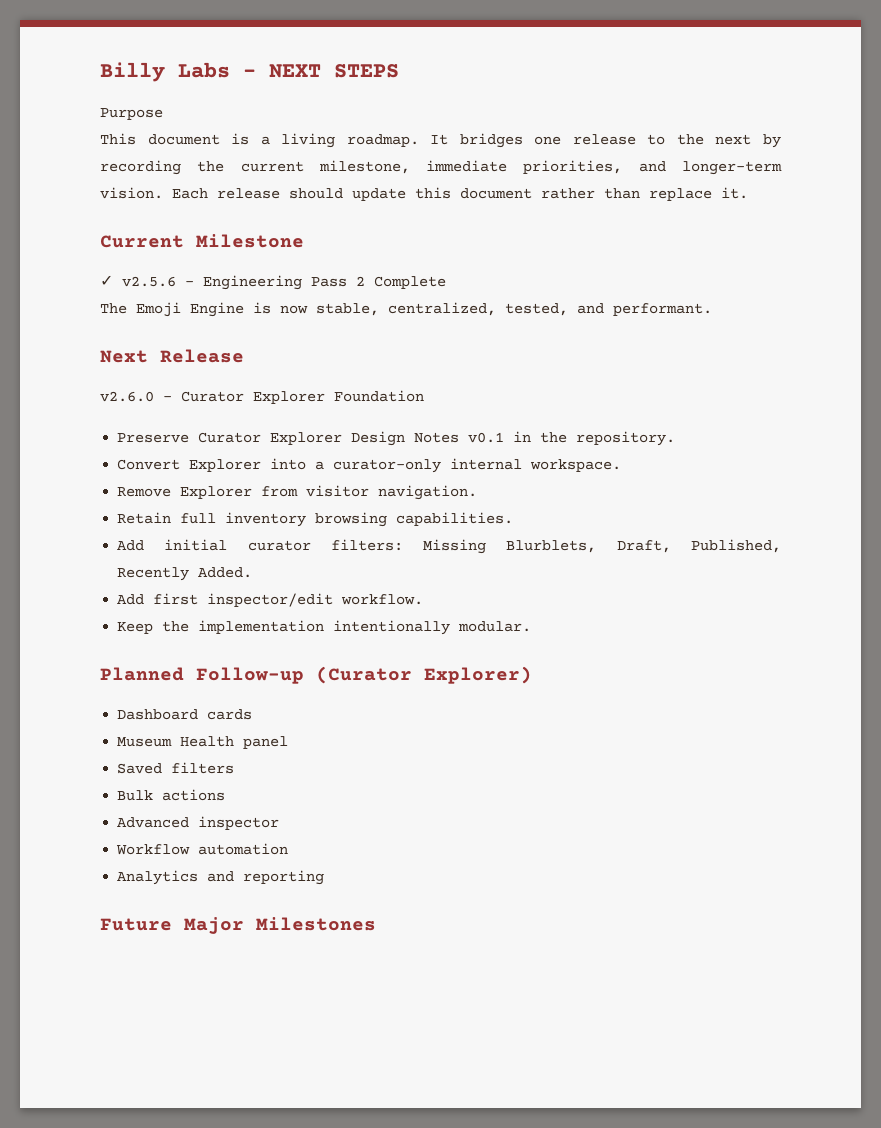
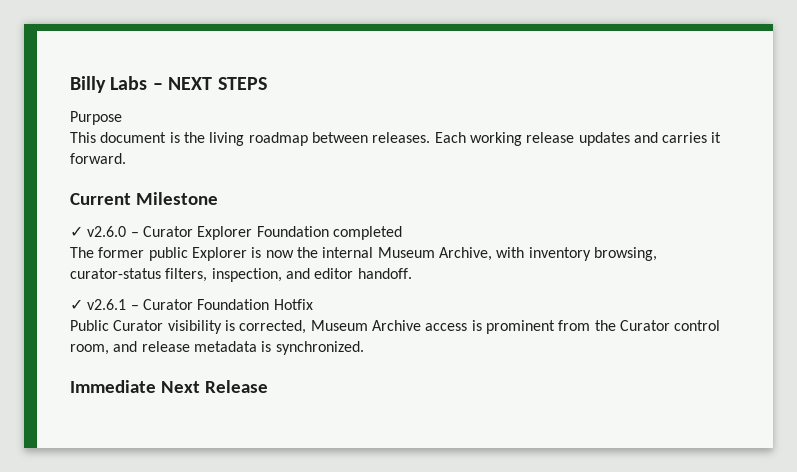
[260,133,782,148] [100,160,782,175] [100,187,748,201] [100,234,304,248] [100,275,446,290] [100,302,712,317] [100,349,244,363] a living roadmap. It bridges one release to the next by recording the current milestone, immediate priorities, and longer-term vision. Each release should update this document rather than replace it. // Current Milestone // ✓ v2.5.6 – Engineering Pass 2 Complete // The Emoji Engine is now stable, centralized, tested, and performant. // Next Release // -> [183,132,722,146] [70,153,126,164] [70,192,218,205] [70,226,83,237] the living roadmap between releases. Each working release updates and carries it forward. // Current Milestone // ✓
[117,431,676,446] [117,458,622,473] [117,485,478,500] [117,512,514,527] [117,539,781,554] [117,567,253,581] [117,593,424,607] [117,620,532,635] [100,666,532,684] [117,709,253,720] [117,736,289,749] [117,762,235,774] [117,789,226,801] [117,816,280,830] [116,843,289,855] [117,870,325,885] [100,917,376,934] // Preserve Curator Explorer Design Notes v0.1 in the repository. // Convert Explorer into a curator-only internal workspace. // Remove Explorer from visitor navigation. // Retain full inventory browsing capabilities. // Add initial curator filters: Missing Blurblets, Draft, Published, Recently Added. // Add first inspector/edit workflow. // Keep the implementation intentionally modular. // Planned Follow-up (Curator Explorer) // Dashboard cards // Museum Health panel // Saved filters // Bulk actions // Advanced inspector // Workflow automation // Analytics and reporting // Future Major Milestones -> [332,226,402,240] [70,247,657,261] [70,268,412,282] [70,299,313,310] [70,320,721,334] [70,341,364,355] [70,380,268,393] completed // The former public Explorer is now the internal Museum Archive, with inventory browsing, curator-status filters, inspection, and editor handoff. // ✓ v2.6.1 – Curator Foundation Hotfix // Public Curator visibility is corrected, Museum Archive access is prominent from the Curator control room, and release metadata is synchronized. // Immediate Next Release

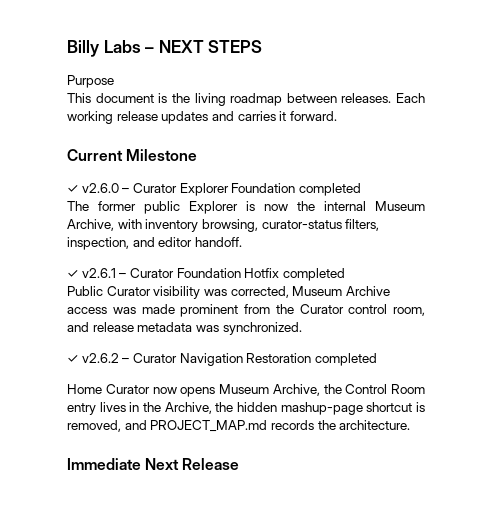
(313, 304) none -> [282,268,345,281] completed
[224,320,235,331] is -> [203,289,227,296] was
[471,320,482,331] is -> [112,304,175,314] was made
[261,341,364,355] is synchronized. -> [195,322,302,335] [67,353,377,366] [67,384,425,397] [67,402,425,415] [67,420,411,432] was synchronized. // ✓ v2.6.2 – Curator Navigation Restoration completed // Home Curator now opens Museum Archive, the Control Room entry lives in the Archive, the hidden mashup-page shortcut is removed, and PROJECT_MAP.md records the architecture.

